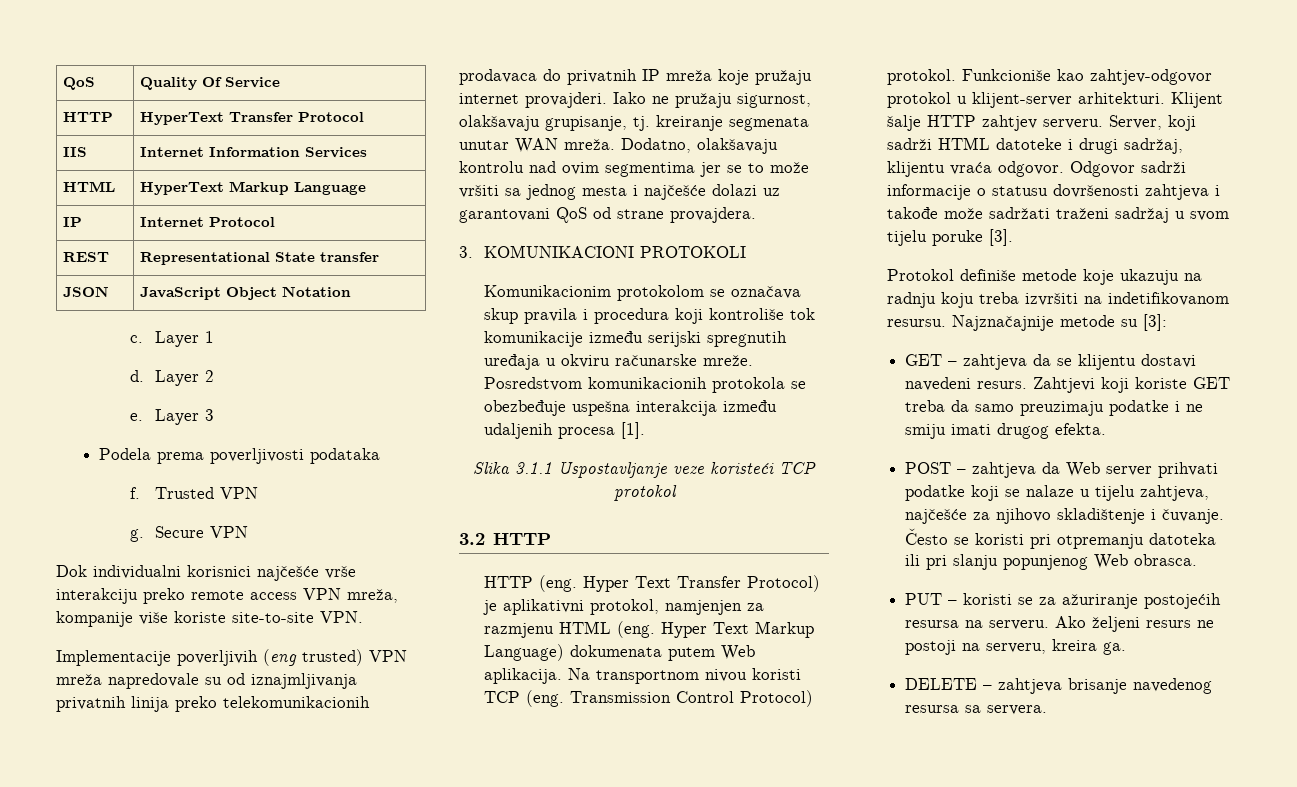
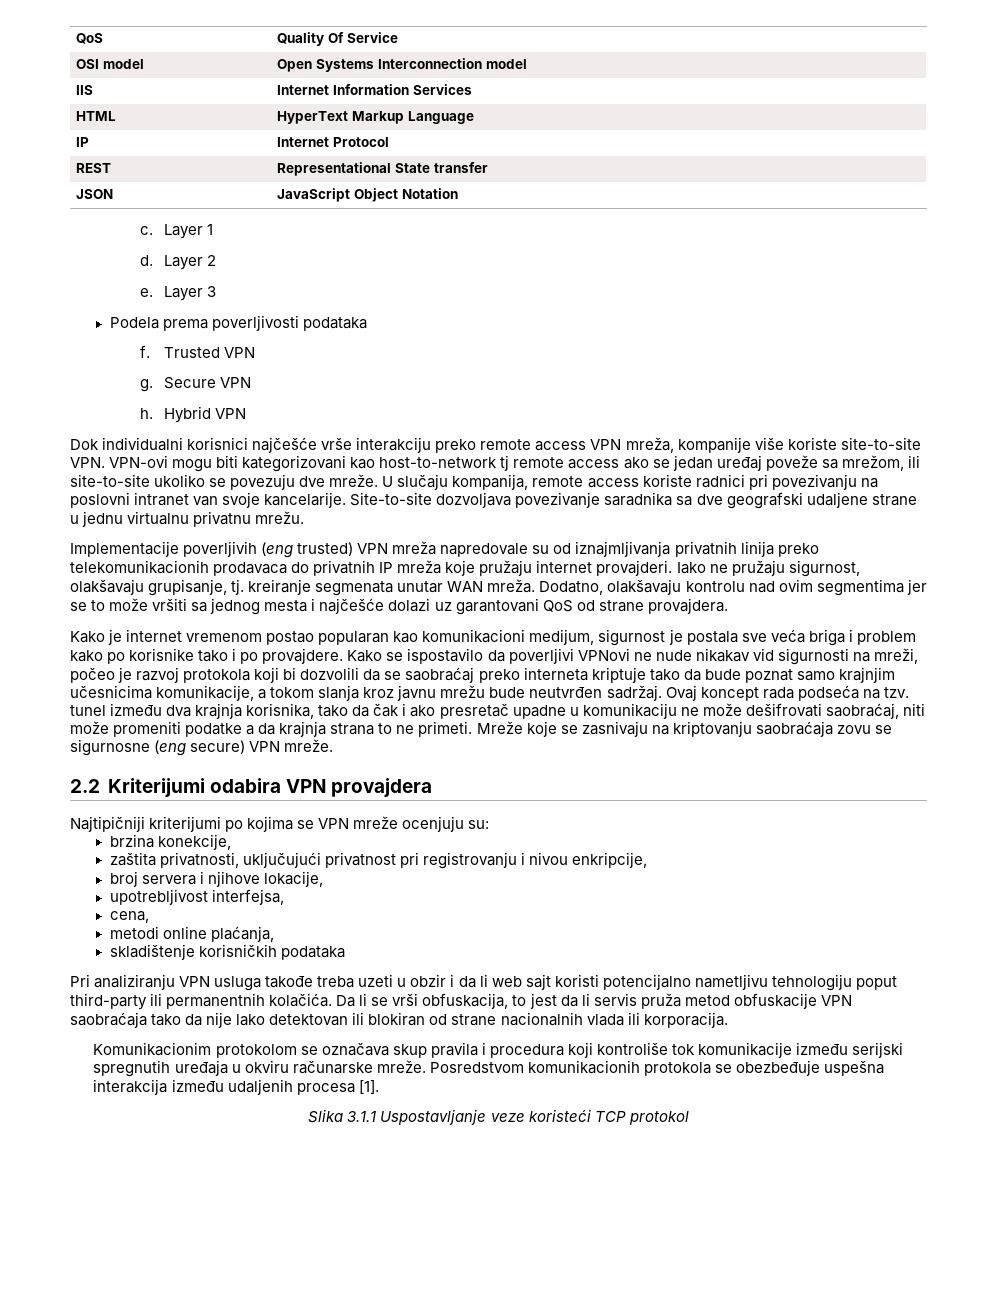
[63,112,114,122] [140,112,365,125] HTTP | HyperText Transfer Protocol -> [76,59,145,69] [277,58,528,72] OSI model | Open Systems Interconnection model
(248, 532) none -> [140,406,247,423] // h. Hybrid VPN
(363, 617) none -> [109,455,920,472] [70,474,878,490] [70,492,917,509] [70,511,305,527] VPN-ovi mogu biti kategorizovani kao host-to-network tj remote access ako se jedan uređaj poveže sa mrežom, ili site-to-site ukoliko se povezuju dve mreže. U slučaju kompanija, remote access koriste radnici pri povezivanju na poslovni intranet van svoje kancelarije. Site-to-site dozvoljava povezivanje saradnika sa dve geografski udaljene strane u jednu virtualnu privatnu mrežu.
[459,245,746,258] 3. KOMUNIKACIONI PROTOKOLI -> [70,629,916,646] [70,648,918,665] [70,667,895,683] [70,685,909,701] [70,703,925,719] [70,721,892,737] [70,739,334,756] [70,778,432,797] [70,816,490,832] [109,834,232,850] [109,852,648,869] [109,871,324,887] [109,889,285,905] [109,911,149,923] [109,926,275,942] [109,944,346,960] [70,974,897,991] [70,993,852,1010] [70,1012,728,1028] Kako je internet vremenom postao popularan kao komunikacioni medijum, sigurnost je postala sve veća briga i problem kako po korisnike tako i po provajdere. Kako se ispostavilo da poverljivi VPNovi ne nude nikakav vid sigurnosti na mreži, počeo je razvoj protokola koji bi dozvolili da se saobraćaj preko interneta kriptuje tako da bude poznat samo krajnjim učesnicima komunikacije, a tokom slanja kroz javnu mrežu bude neutvrđen sadržaj. Ovaj koncept rada podseća na tzv. tunel između dva krajnja korisnika, tako da čak i ako presretač upadne u komunikaciju ne može dešifrovati saobraćaj, niti može promeniti podatke a da krajnja strana to ne primeti. Mreže koje se zasnivaju na kriptovanju saobraćaja zovu se sigurnosne (eng secure) VPN mreže. // 2.2 Kriterijumi odabira VPN provajdera // Najtipičniji kriterijumi po kojima se VPN mreže ocenjuju su: // brzina konekcije, // zaštita privatnosti, uključujući privatnost pri registrovanju i nivou enkripcije, // broj servera i njihove lokacije, // upotrebljivost interfejsa, // cena, // metodi online plaćanja, // skladištenje korisničkih podataka // Pri analiziranju VPN usluga takođe treba uzeti u obzir i da li web sajt koristi potencijalno nametljivu tehnologiju poput third-party ili permanentnih kolačića. Da li se vrši obfuskacija, to jest da li servis pruža metod obfuskacije VPN saobraćaja tako da nije lako detektovan ili blokiran od strane nacionalnih vlada ili korporacija.
[459,533,552,545] [483,575,820,592] [482,599,764,615] [483,621,814,638] [483,644,755,661] [483,668,801,684] [483,690,813,707] [886,69,1212,85] [886,92,1223,108] [886,115,1196,131] [886,137,1183,154] [886,161,1186,177] [886,184,1220,200] [886,207,1229,223] [886,229,1013,246] [886,269,1202,285] [886,292,1229,308] [886,314,1167,331] [904,354,1196,370] [904,377,1230,393] [904,400,1203,416] [904,423,1106,439] [904,462,1218,478] [904,485,1209,501] [904,508,1224,524] [904,528,1216,549] [904,554,1197,570] [904,593,1221,609] [904,616,1214,632] [904,639,1126,655] [904,678,1212,694] [904,705,1047,715] // 3.2 HTTP // HTTP (eng. Hyper Text Transfer Protocol) je aplikativni protokol, namjenjen za razmjenu HTML (eng. Hyper Text Markup Language) dokumenata putem Web aplikacija. Na transportnom nivou koristi TCP (eng. Transmission Control Protocol) protokol. Funkcioniše kao zahtjev-odgovor protokol u klijent-server arhitekturi. Klijent šalje HTTP zahtjev serveru. Server, koji sadrži HTML datoteke i drugi sadržaj, klijentu vraća odgovor. Odgovor sadrži informacije o statusu dovršenosti zahtjeva i takođe može sadržati traženi sadržaj u svom tijelu poruke [3]. // Protokol definiše metode koje ukazuju na radnju koju treba izvršiti na indetifikovanom resursu. Najznačajnije metode su [3]: // GET – zahtjeva da se klijentu dostavi navedeni resurs. Zahtjevi koji koriste GET treba da samo preuzimaju podatke i ne smiju imati drugog efekta. // POST – zahtjeva da Web server prihvati podatke koji se nalaze u tijelu zahtjeva, najčešće za njihovo skladištenje i čuvanje. Često se koristi pri otpremanju datoteka ili pri slanju popunjenog Web obrasca. // PUT – koristi se za ažuriranje postojećih resursa na serveru. Ako željeni resurs ne postoji na serveru, kreira ga. // DELETE – zahtjeva brisanje navedenog resursa sa servera. -> (689, 1118) none

